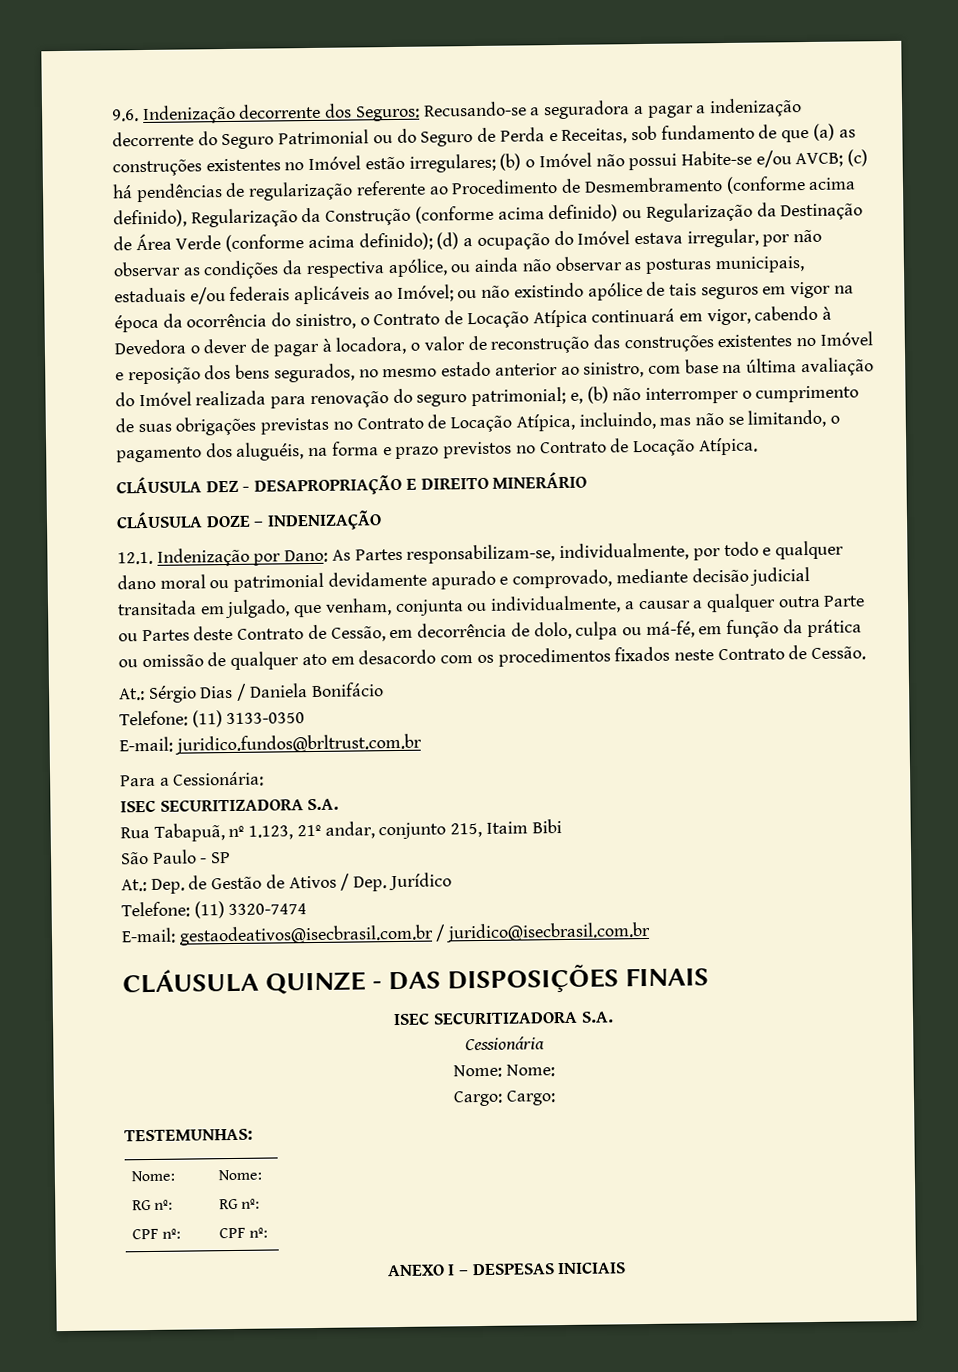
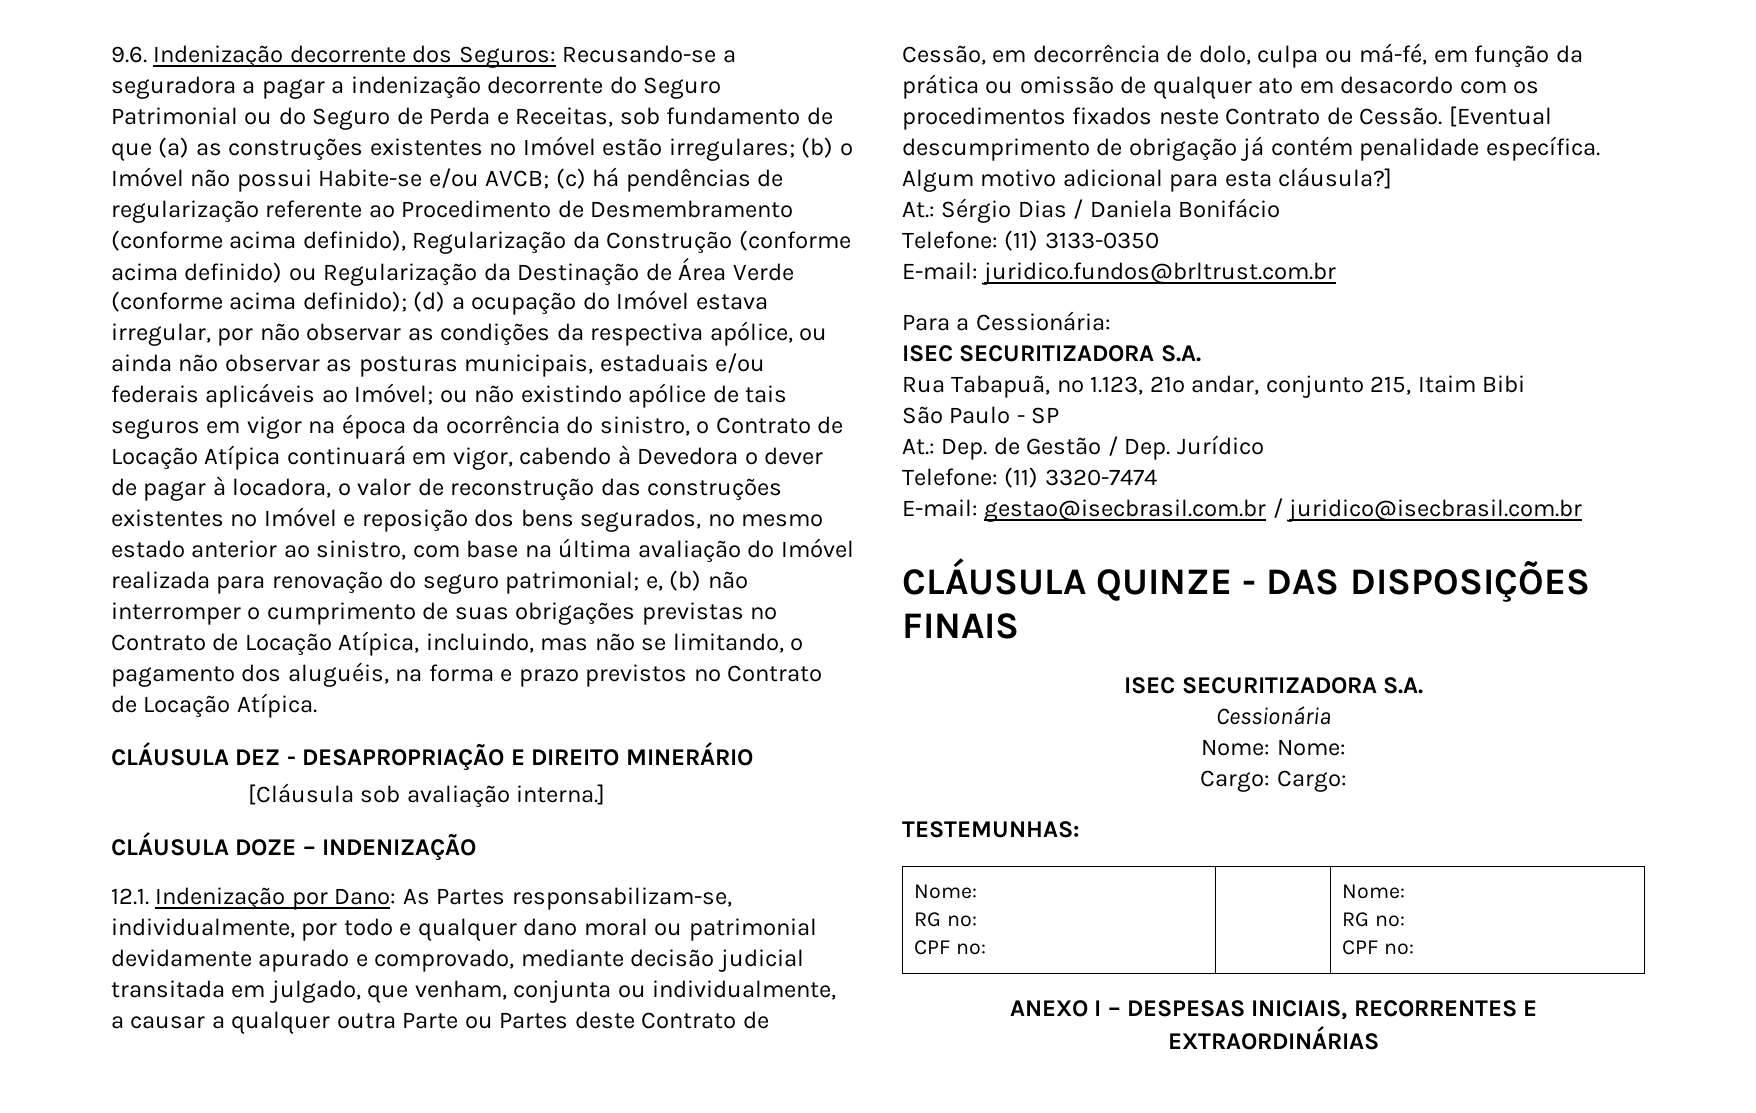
(588, 480) none -> [247,783,605,808] // [Cláusula sob avaliação interna.]
(867, 653) none -> [1448,106,1552,127] [902,136,1600,161] [902,167,1393,192] [Eventual descumprimento de obrigação já contém penalidade específica. Algum motivo adicional para esta cláusula?]
[265,874,337,889] de Ativos -> (1102, 446) none
[178,924,434,946] gestaodeativos@isecbrasil.com.br -> [984,499,1267,522] gestao@isecbrasil.com.br
[557,1262,627,1275] INICIAIS -> [1251,1000,1538,1020] [1168,1026,1379,1050] INICIAIS, RECORRENTES E EXTRAORDINÁRIAS

